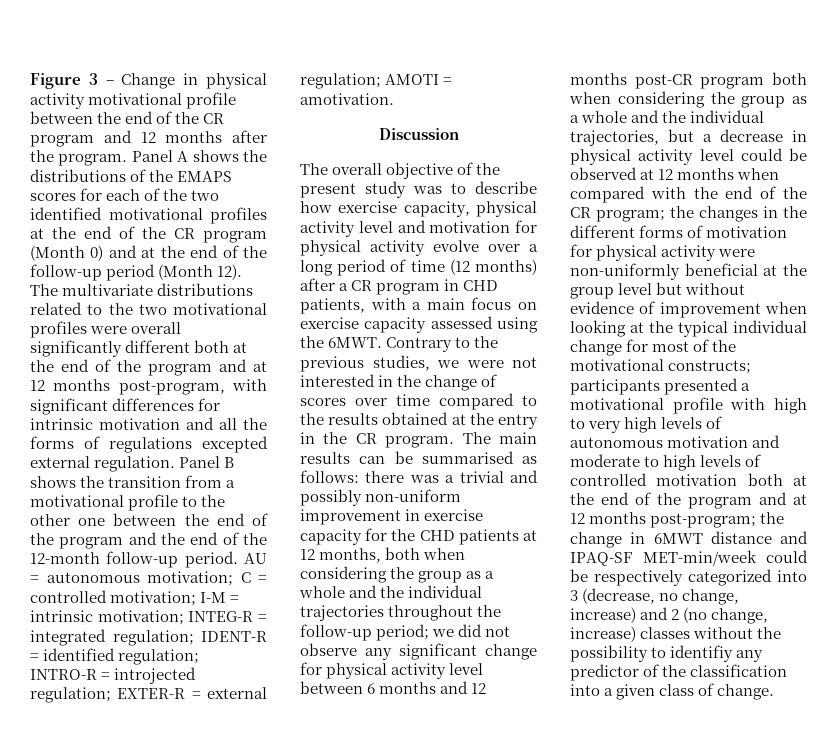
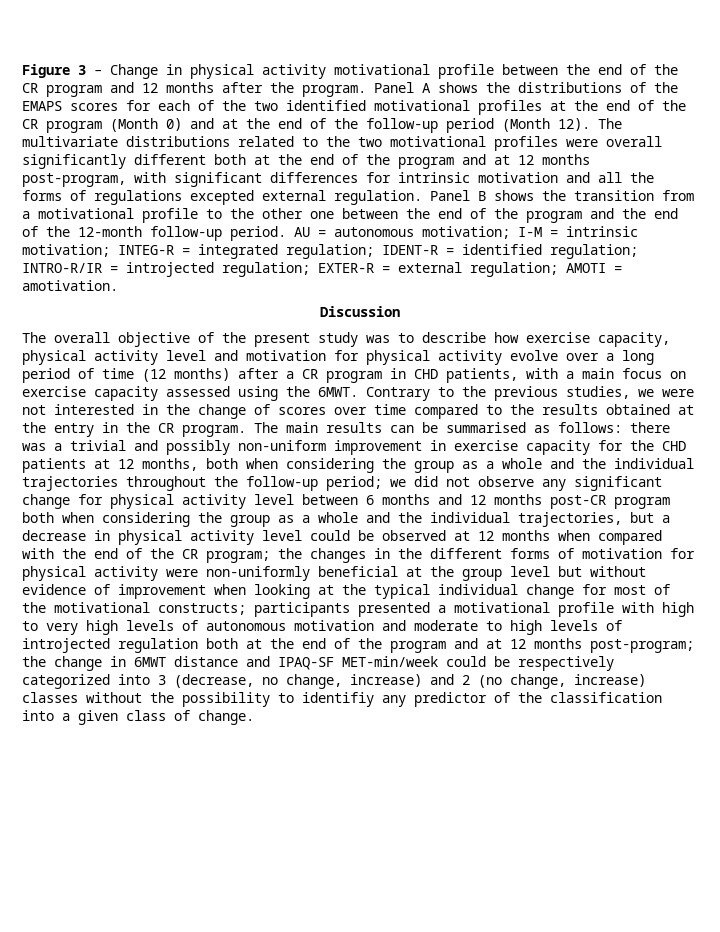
[240,572,267,583] [30,590,197,606] C = controlled motivation; -> (510, 232) none
[30,669,97,680] INTRO-R -> [22,263,102,273] INTRO-R/IR
[570,473,738,486] controlled motivation -> [22,638,198,653] introjected regulation

